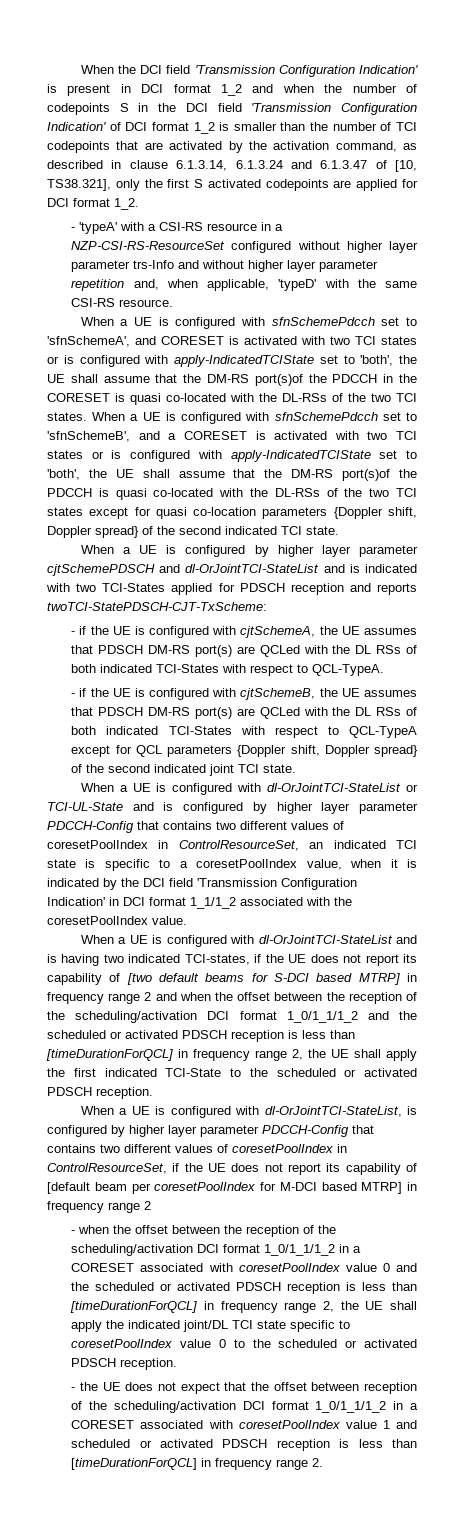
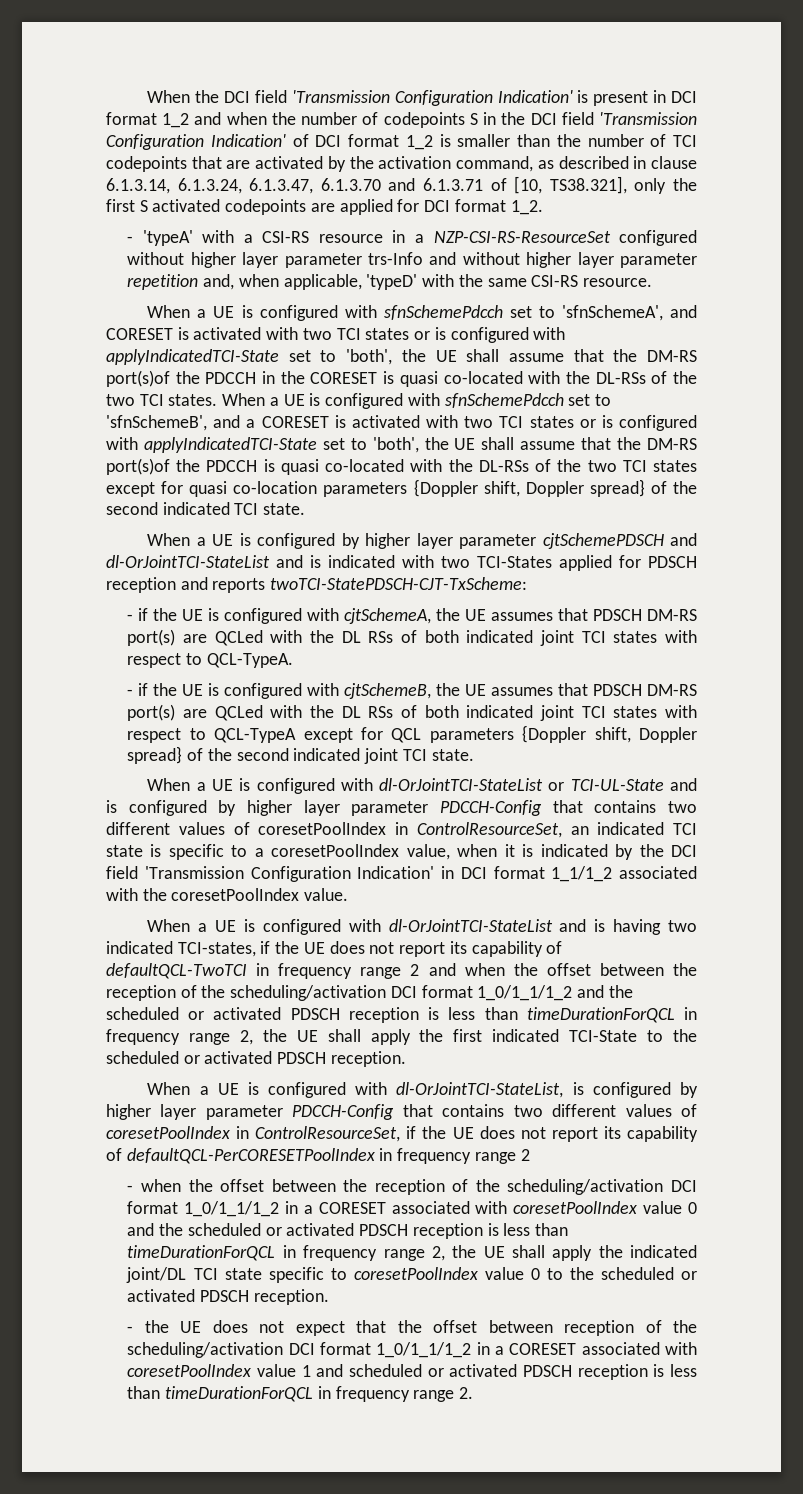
[235,160,368,169] 6.1.3.24 and 6.1.3.47 -> [177,178,483,194] 6.1.3.24, 6.1.3.47, 6.1.3.70 and 6.1.3.71
[174,355,314,367] apply-IndicatedTCIState -> [106,349,279,365] applyIndicatedTCI-State
[230,450,371,462] apply-IndicatedTCIState -> [143,437,317,453] applyIndicatedTCI-State
[156,664,220,673] TCI-States -> [540,630,658,646] joint TCI states
[168,726,232,735] TCI-States -> [540,705,658,721] joint TCI states
[126,973,400,985] [two default beams for S-DCI based MTRP] -> [106,963,247,979] defaultQCL-TwoTCI
[46,1049,173,1061] [timeDurationForQCL] -> [526,1007,675,1023] timeDurationForQCL
[47,1182,403,1194] [default beam per coresetPoolIndex for M-DCI based MTRP] -> [126,1148,375,1164] defaultQCL-PerCORESETPoolIndex
[70,1301,198,1313] [timeDurationForQCL] -> [127,1245,276,1261] timeDurationForQCL
[71,1458,198,1470] [timeDurationForQCL] -> [165,1386,314,1402] timeDurationForQCL

